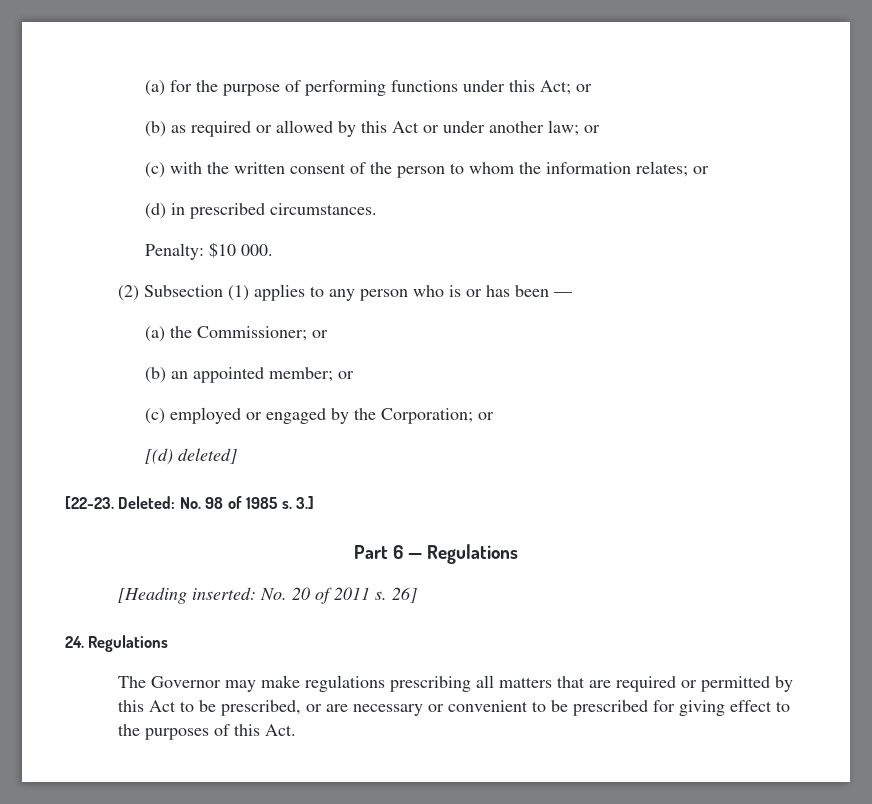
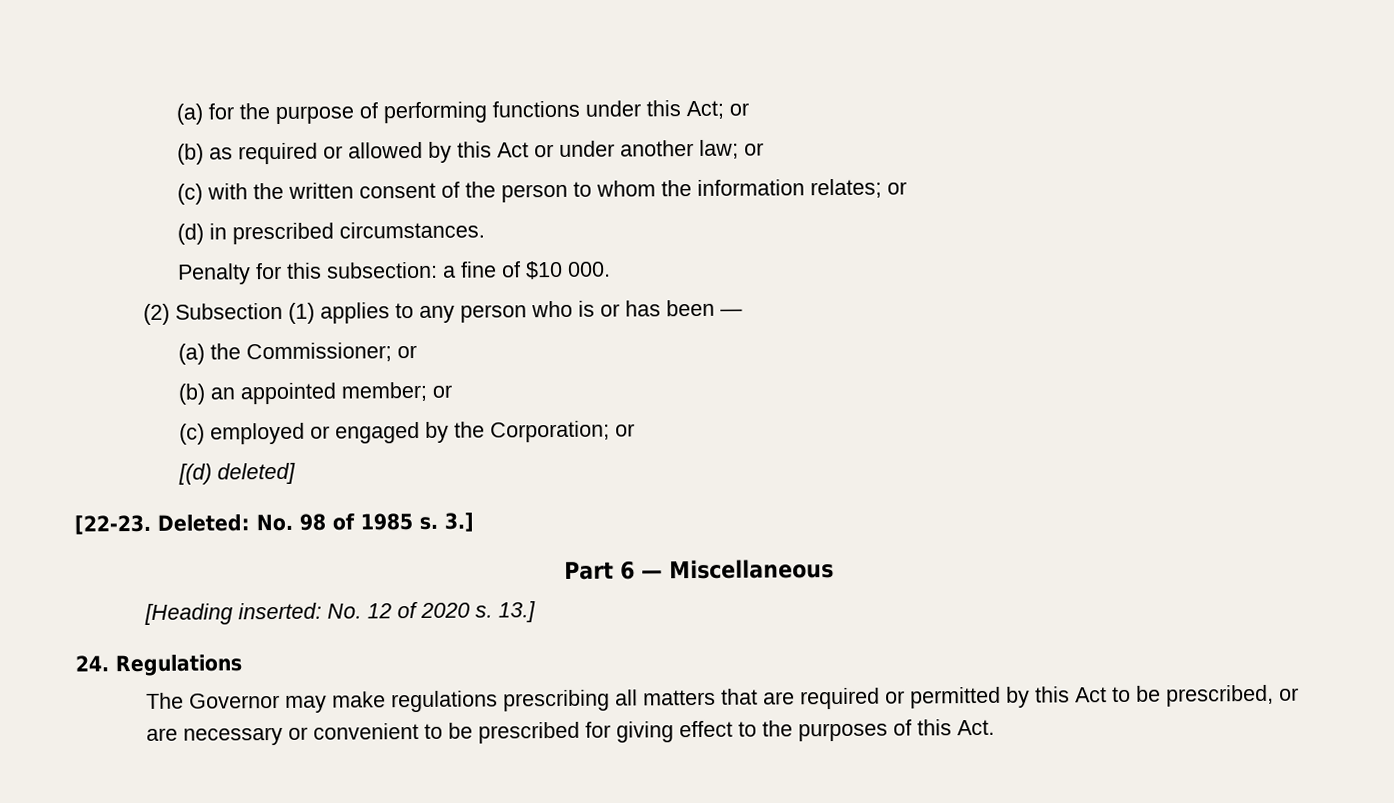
[144,243,204,260] Penalty: -> [178,261,522,285] Penalty for this subsection: a fine of
[427,544,519,564] Regulations -> [668,559,834,580] Miscellaneous
[292,587,418,604] 20 of 2011 s. 26] -> [367,601,537,623] 12 of 2020 s. 13.]

